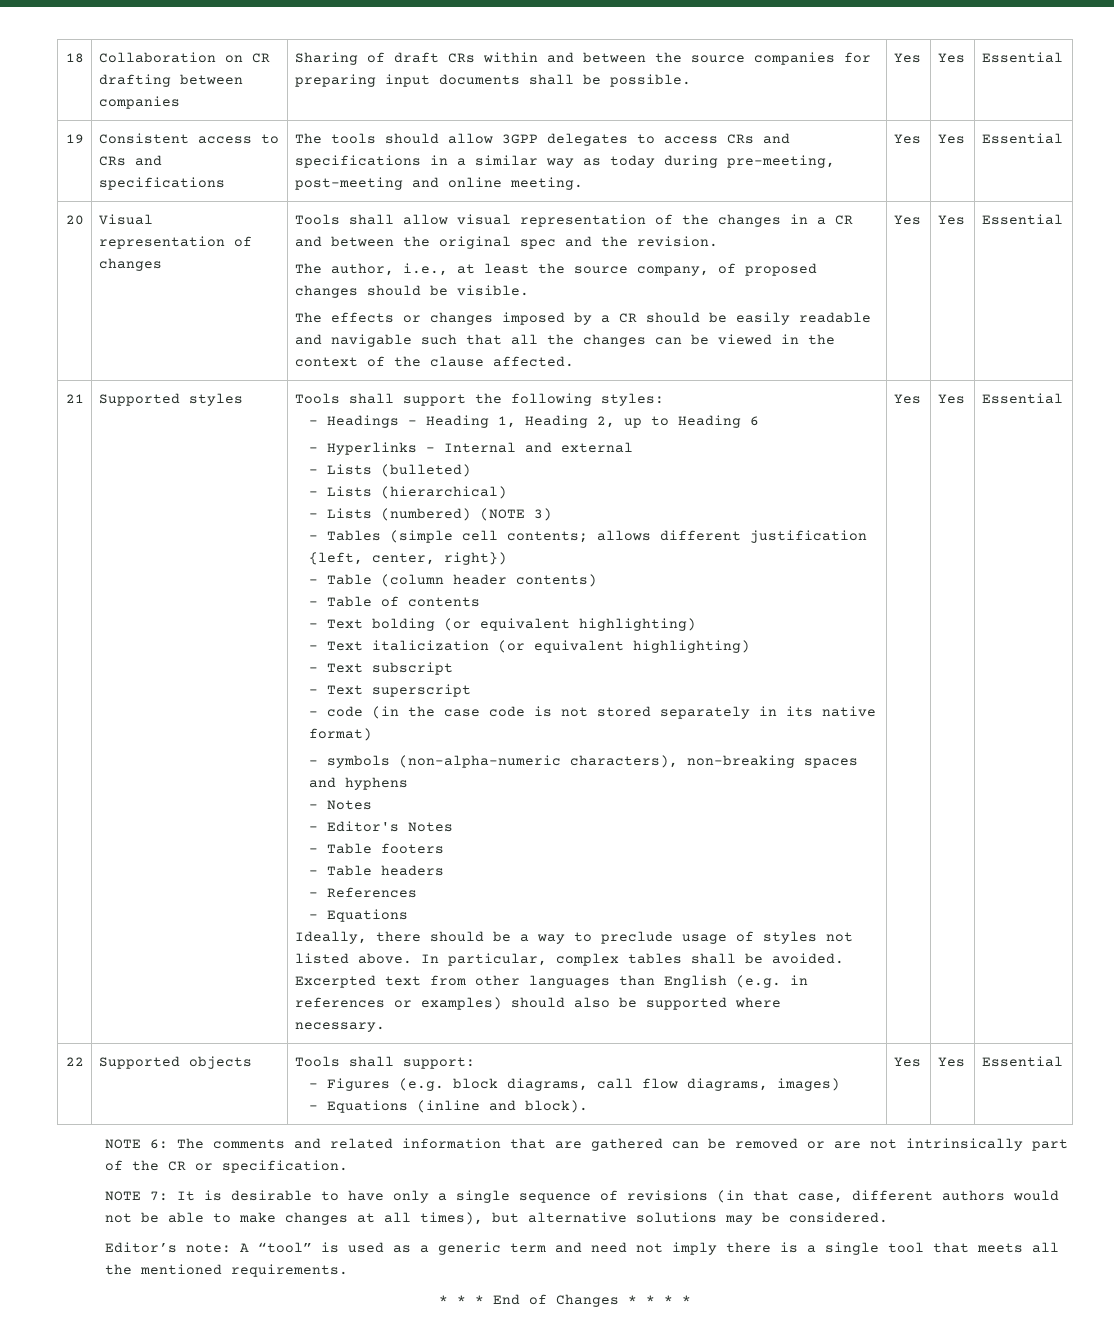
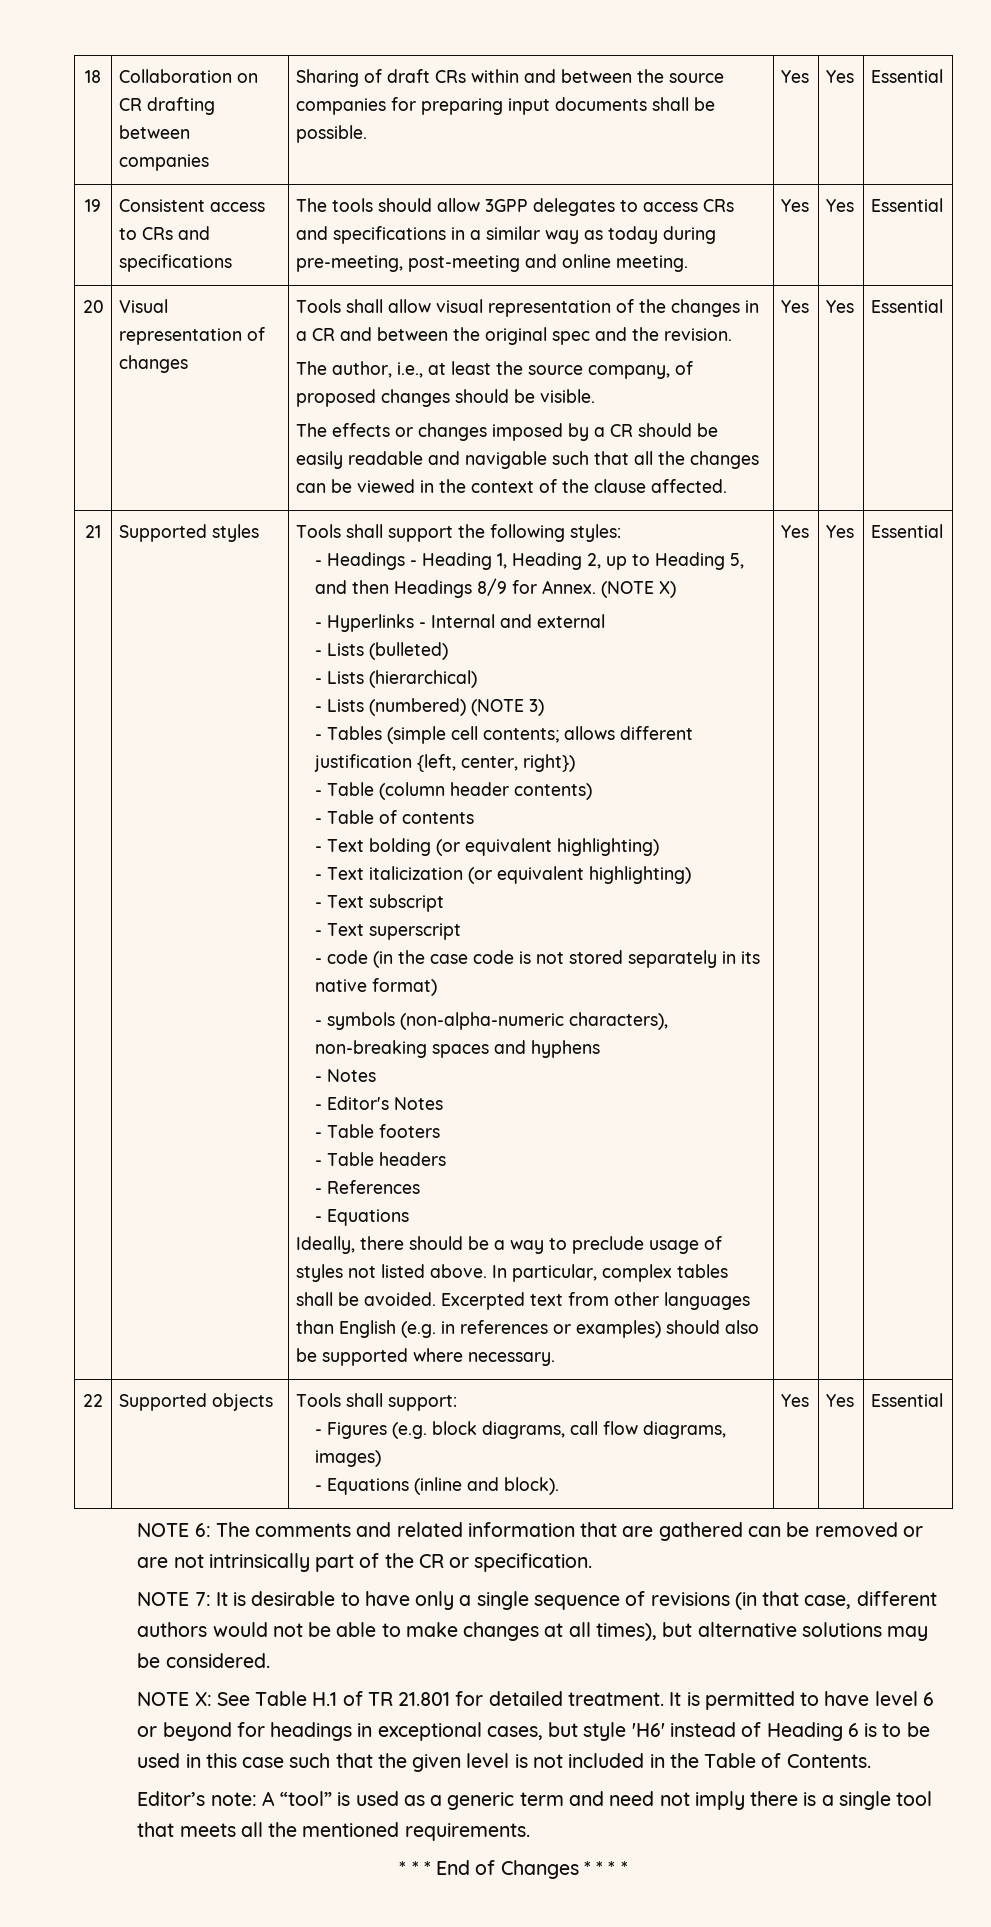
[750,416,760,426] 6 -> [729,553,744,569] [314,578,676,598] 5, and then Headings 8/9 for Annex. (NOTE X)
(889, 1217) none -> [137,1691,934,1710] [137,1722,930,1741] [137,1753,871,1772] // NOTE X: See Table H.1 of TR 21.801 for detailed treatment. It is permitted to have level 6 or beyond for headings in exceptional cases, but style 'H6' instead of Heading 6 is to be used in this case such that the given level is not included in the Table of Contents.

